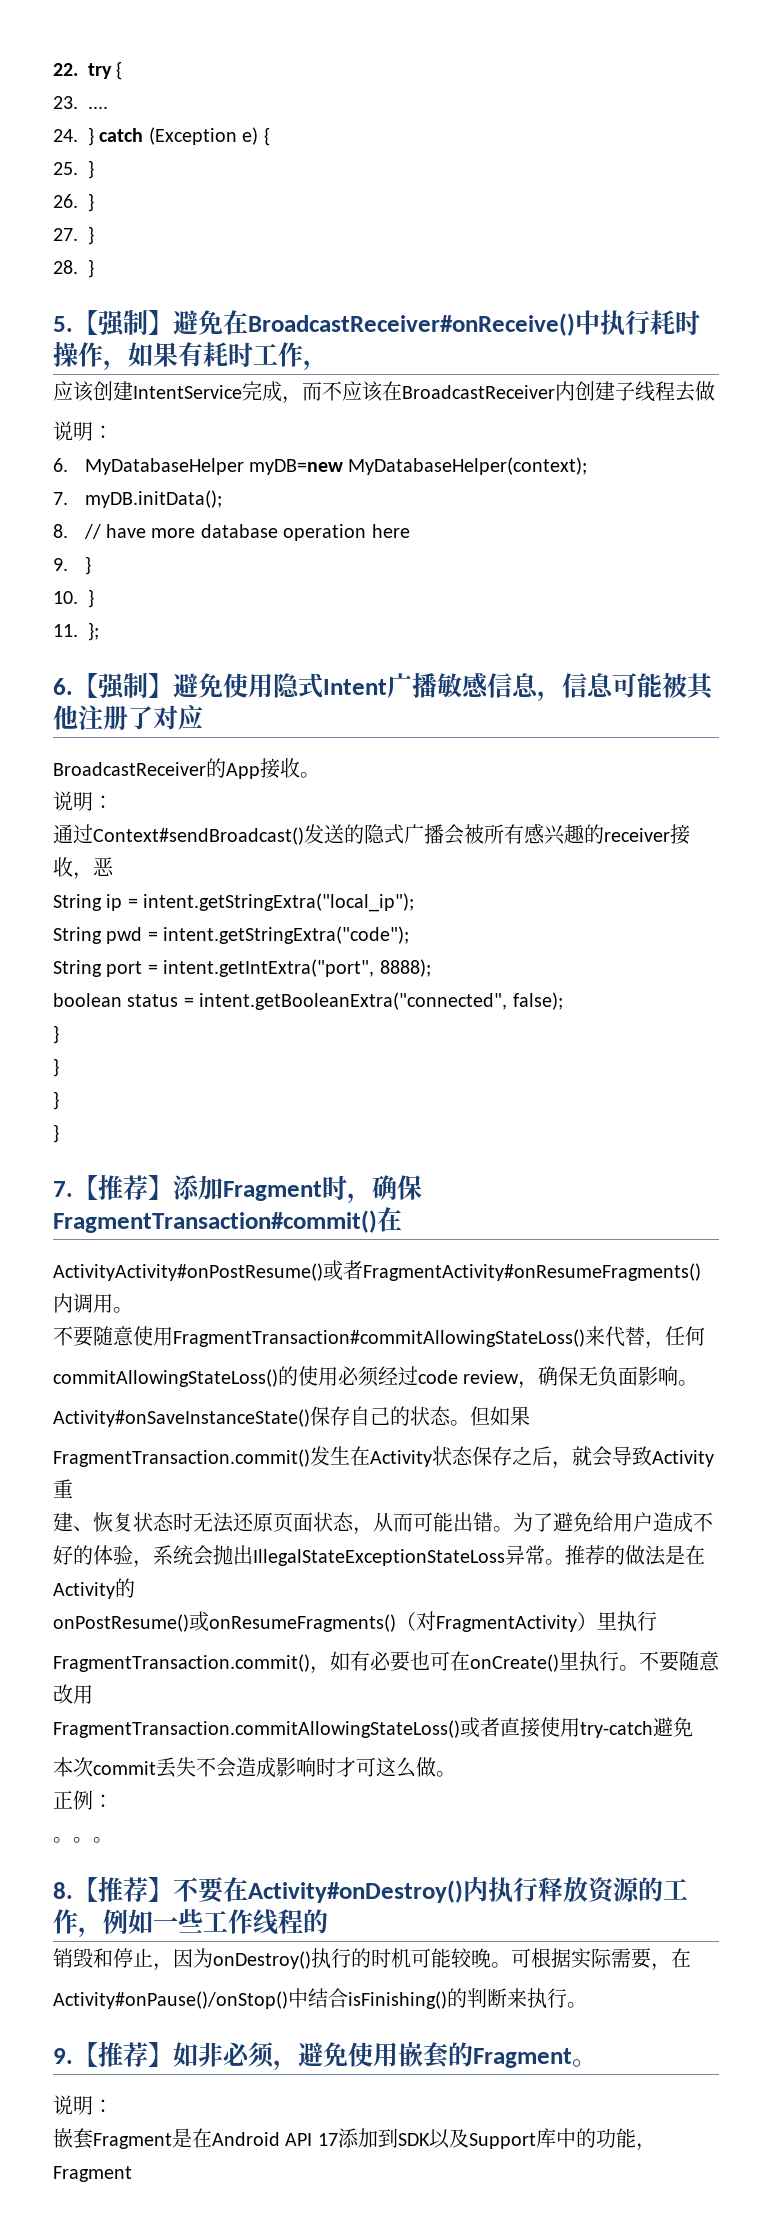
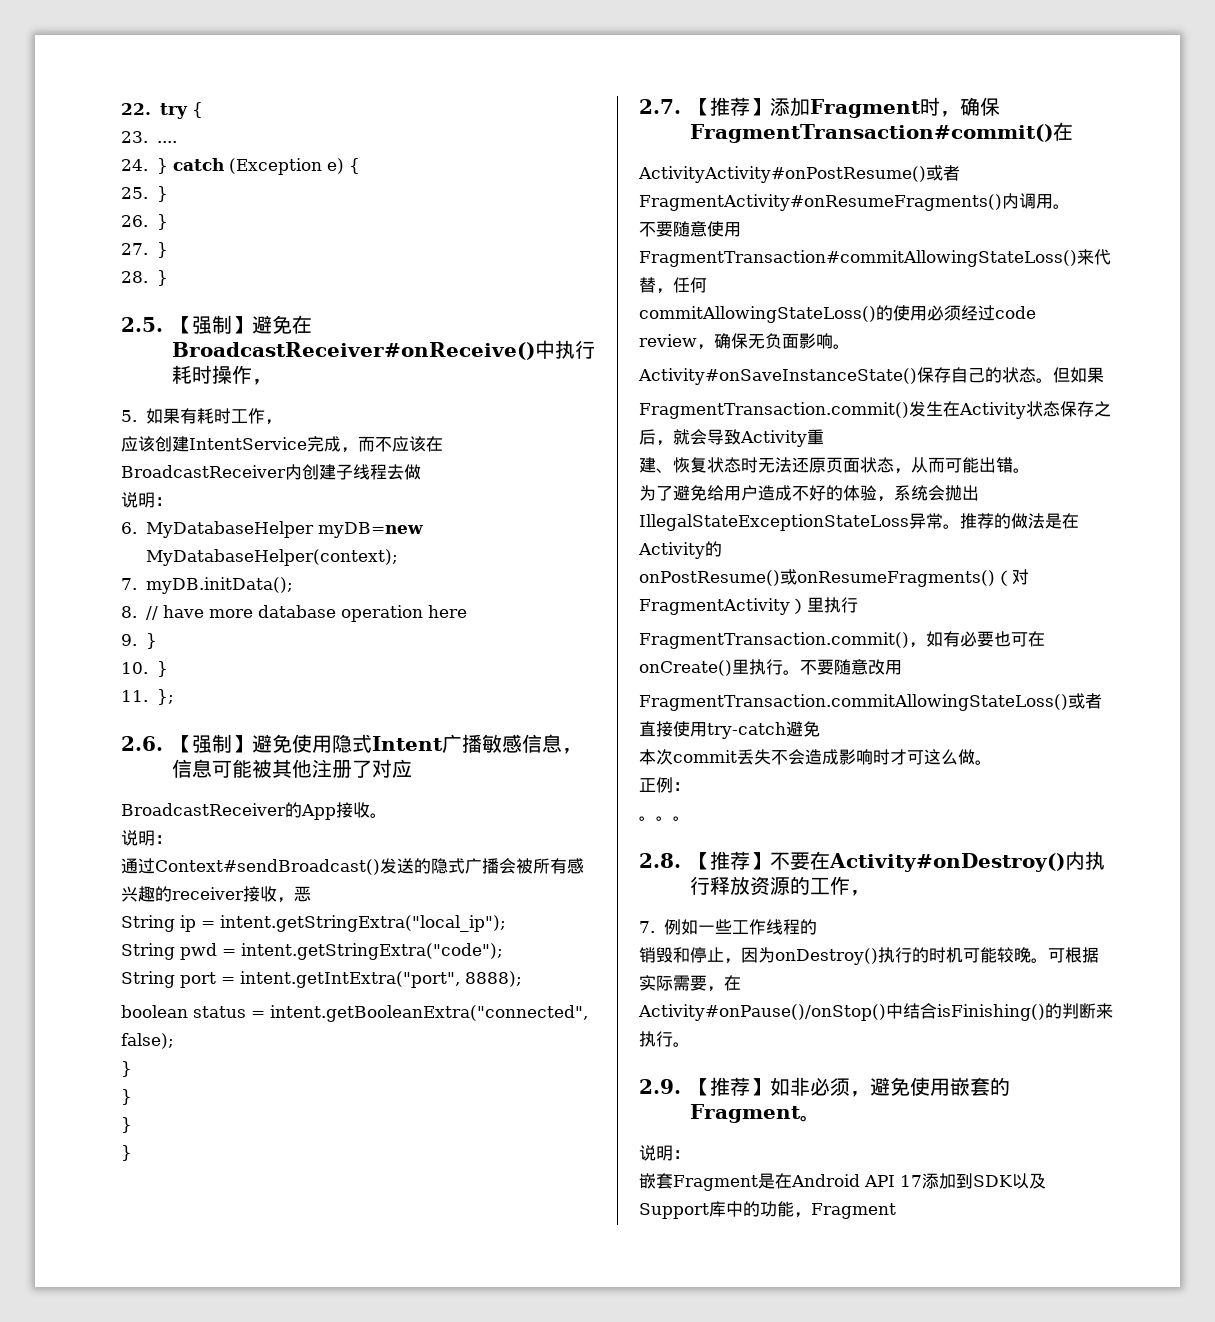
[53,316,73,332] 5. -> [121,317,163,332] 2.5.
(128, 365) none -> [121,410,137,422] // 5.
[53,678,73,695] 6. -> [121,736,163,751] 2.6.
[53,1181,73,1197] 7. -> [639,99,681,114] 2.7.
(513, 1529) none -> (1030, 470) //
[53,1882,73,1899] 8. -> [639,853,681,868] 2.8.
(103, 1932) none -> [639,921,655,933] // 7.
[53,2048,73,2064] 9. -> [639,1079,681,1094] 2.9.

